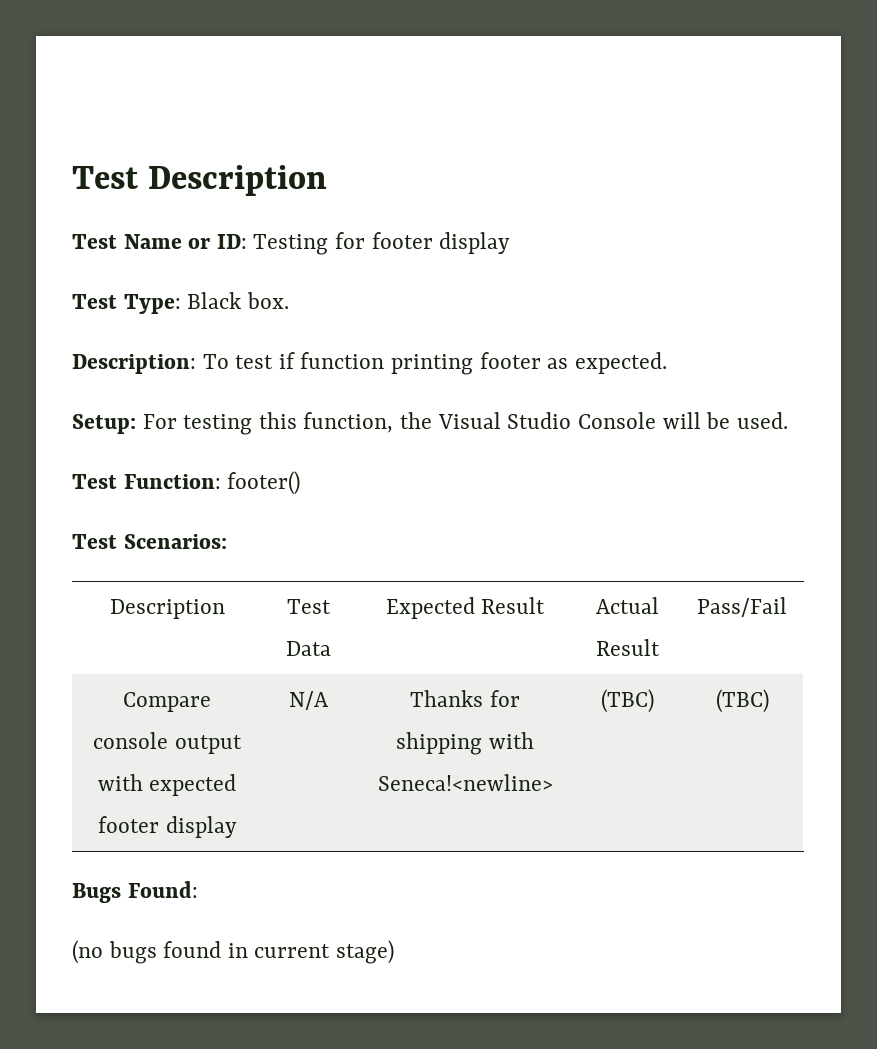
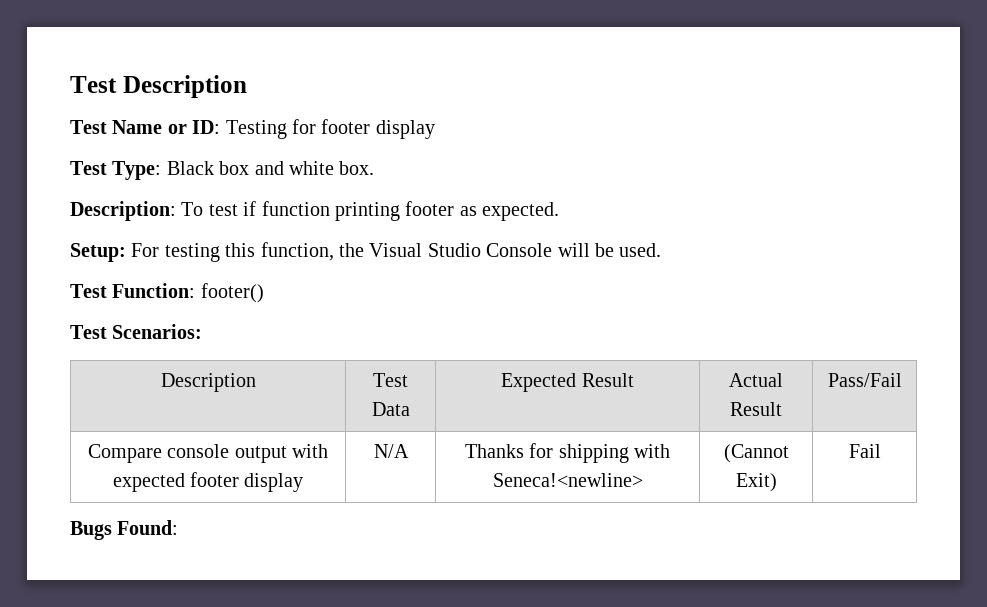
(242, 300) none -> [219,161,334,175] box and white
[601,689,654,713] [715,689,769,713] (TBC) | (TBC) -> [723,444,789,463] [735,473,777,492] [848,444,881,458] (Cannot Exit) | Fail
[72,940,395,964] // (no bugs found in current stage) -> (179, 527) none

